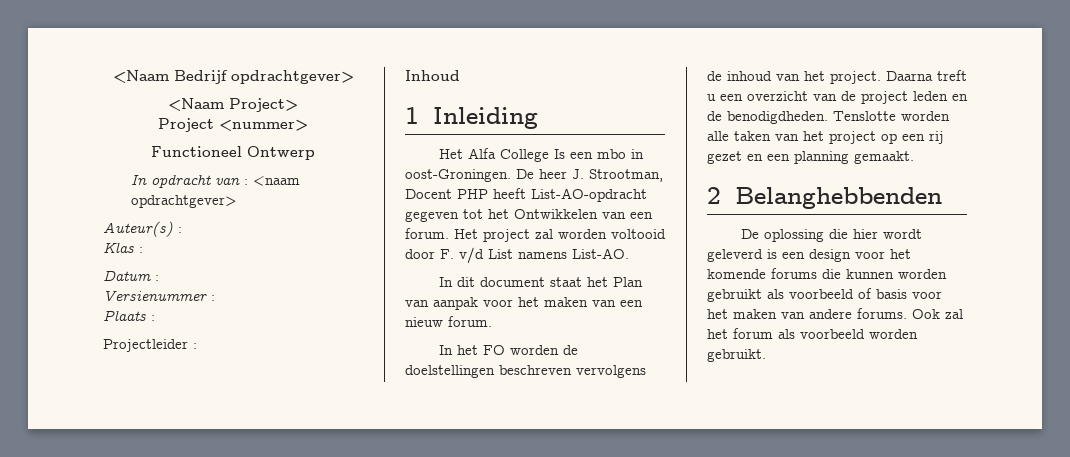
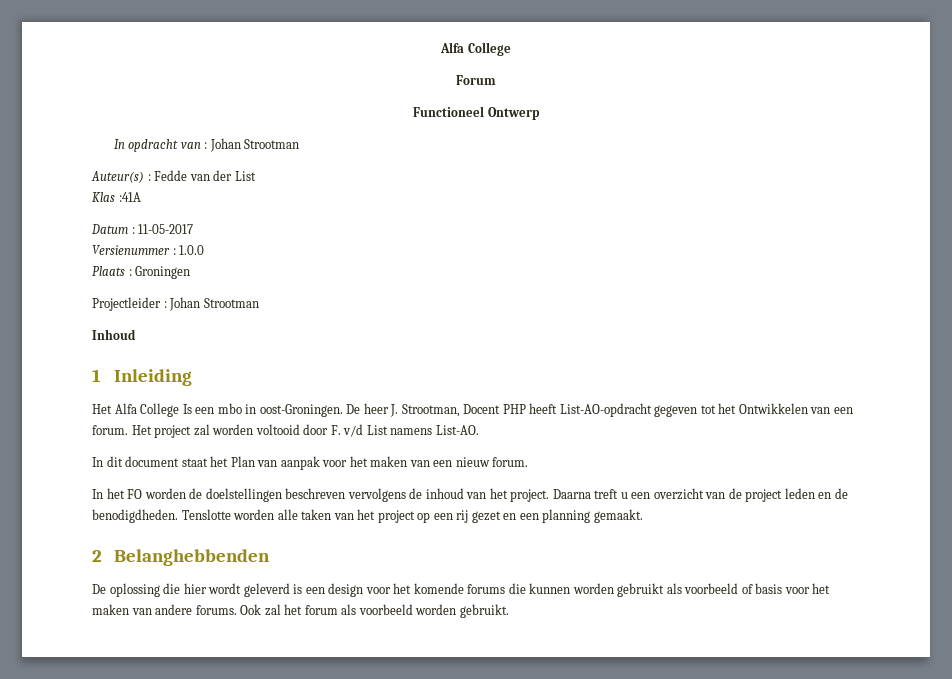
[112,70,354,84] [168,98,298,112] [158,118,308,132] <Naam Bedrijf opdrachtgever> // <Naam Project> // Project <nummer> -> [440,42,511,56] [456,75,496,85] Alfa College // Forum
[252,176,300,186] [130,195,237,208] <naam opdrachtgever> -> [209,138,300,152] Johan Strootman
(182, 230) none -> [154,170,256,181] Fedde van der List
[139,247,143,253] : -> [118,192,141,202] :41A
(159, 278) none -> [138,224,194,234] 11-05-2017
(215, 298) none -> [179,245,205,255] 1.0.0
(155, 318) none -> [135,266,191,279] Groningen
(197, 346) none -> [169,297,259,311] Johan Strootman

